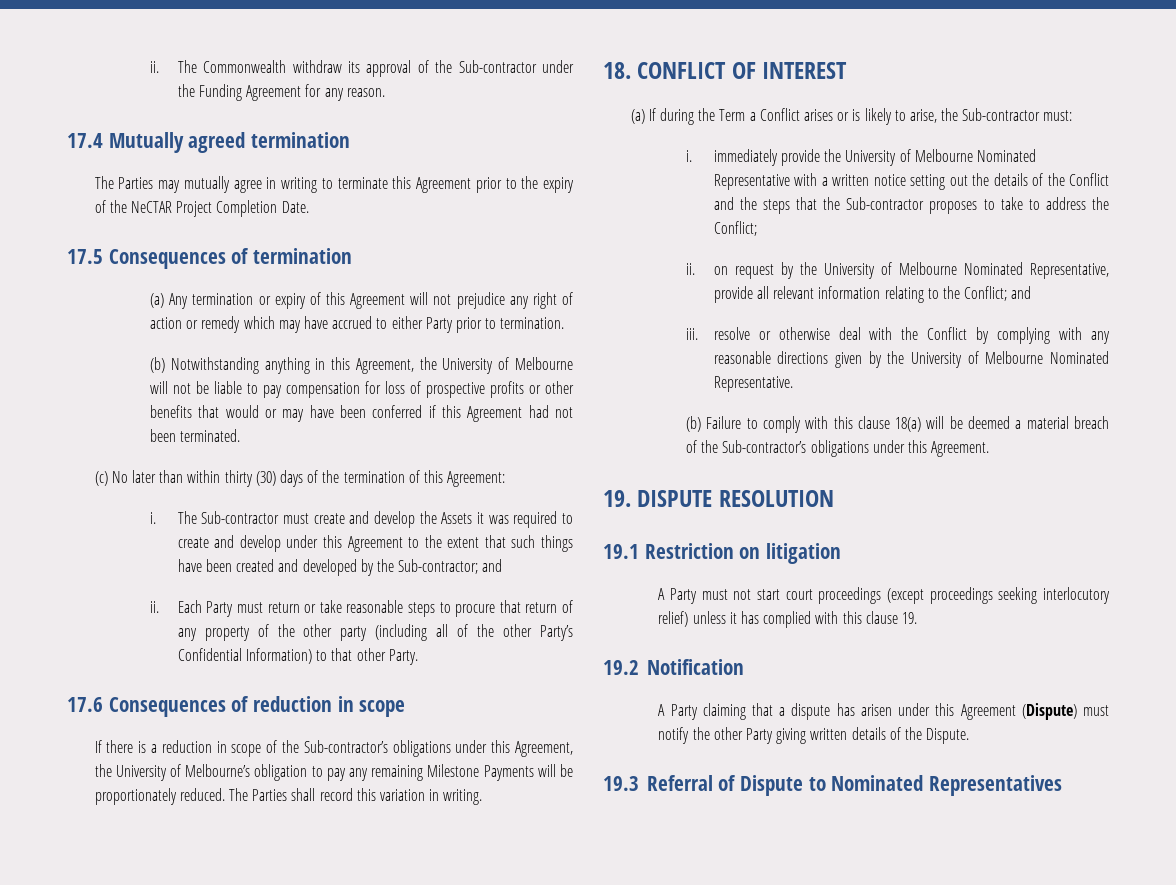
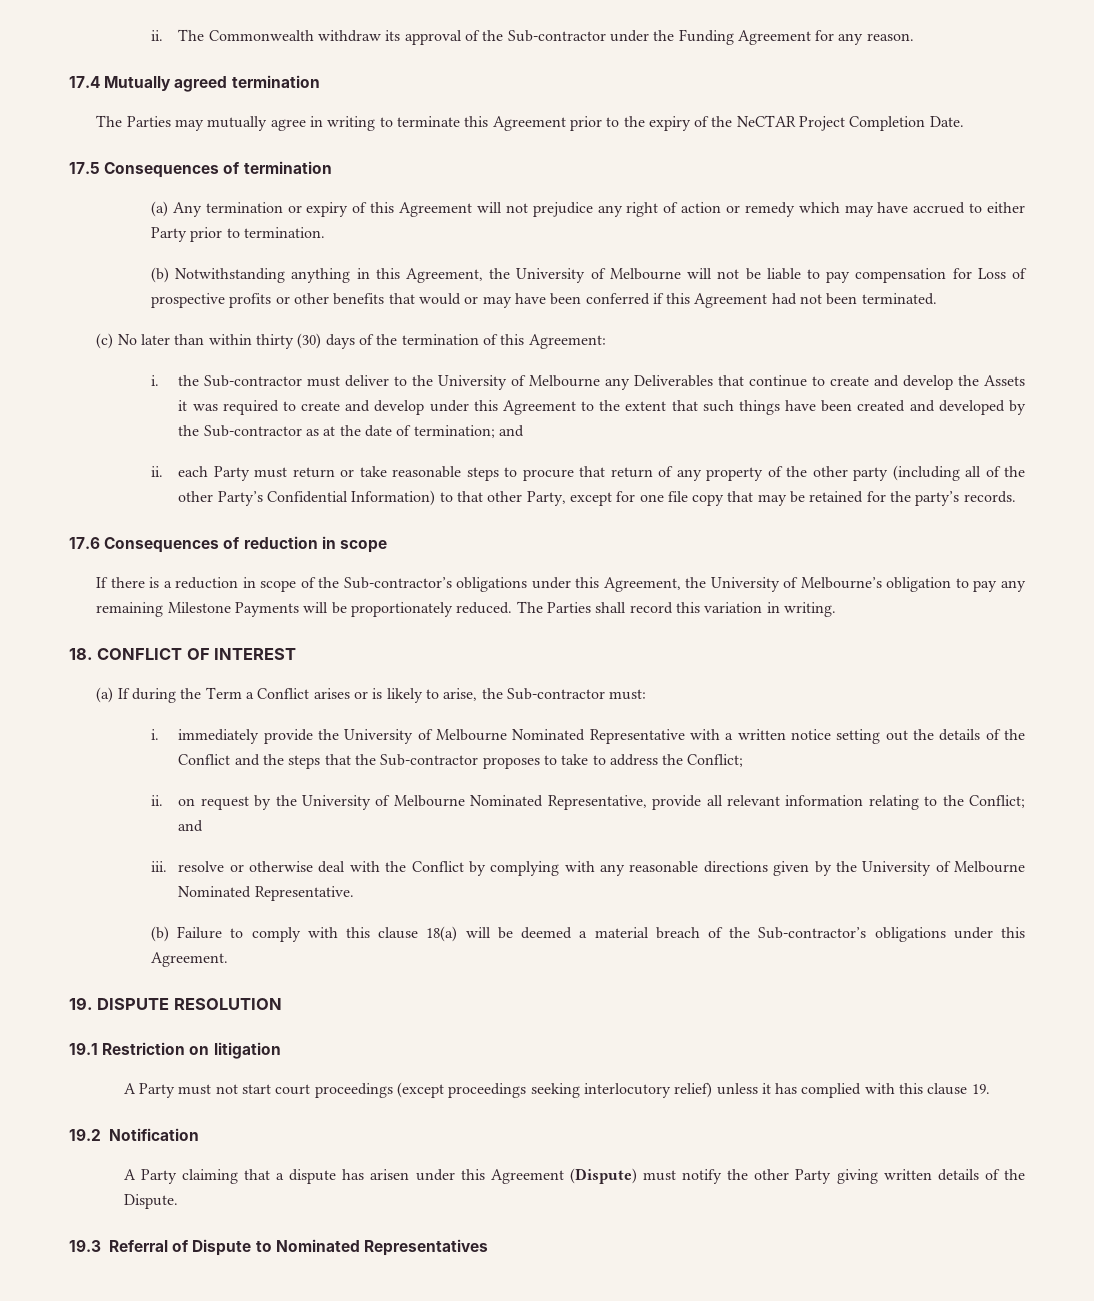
[385,381,406,394] loss -> [977,268,1006,279] Loss
[177,511,197,524] The -> [178,375,200,386] the
(310, 518) none -> [345,375,826,390] deliver to the University of Melbourne any Deliverables that continue to
[398,559,479,574] Sub-contractor; -> [203,425,495,438] Sub-contractor as at the date of termination;
[177,600,202,613] Each -> [178,466,209,477] each
[388,649,418,665] Party. -> [526,491,1016,506] Party, except for one file copy that may be retained for the party’s records.

